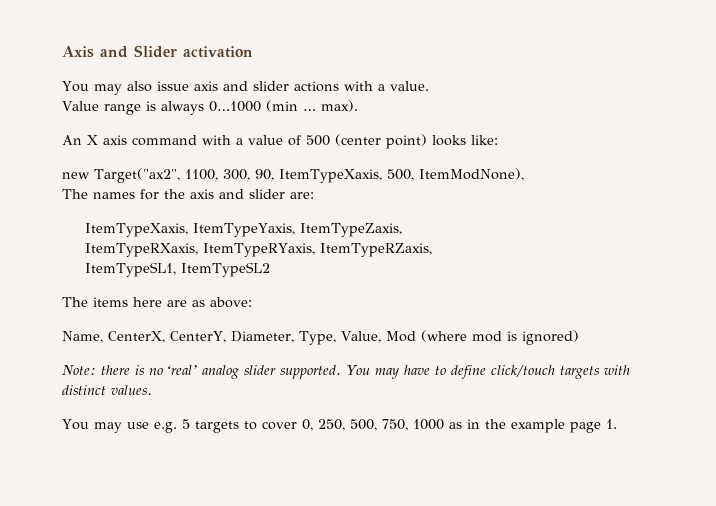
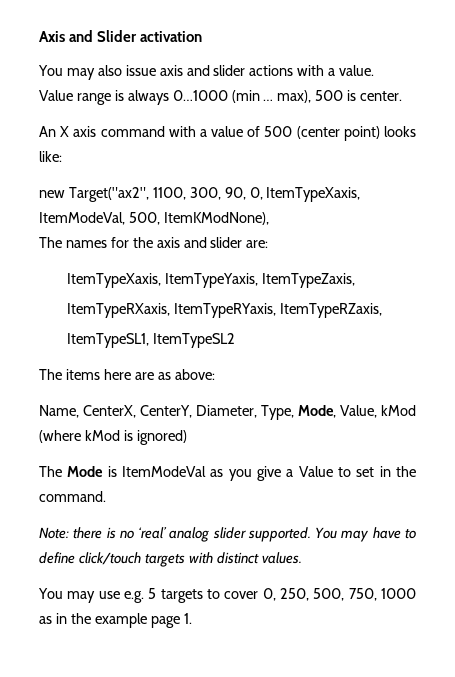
[320,100,358,112] max). -> [277,90,403,103] max), 500 is center.
[278,168,524,183] ItemTypeXaxis, 500, ItemModNone), -> [249,187,361,202] [39,212,269,225] 0, ItemTypeXaxis, ItemModeVal, 500, ItemKModNone),
[340,330,579,345] Value, Mod (where mod is ignored) -> [297,405,417,418] [39,430,187,445] [39,466,416,481] [39,491,106,502] Mode, Value, kMod (where kMod is ignored) // The Mode is ItemModeVal as you give a Value to set in the command.

